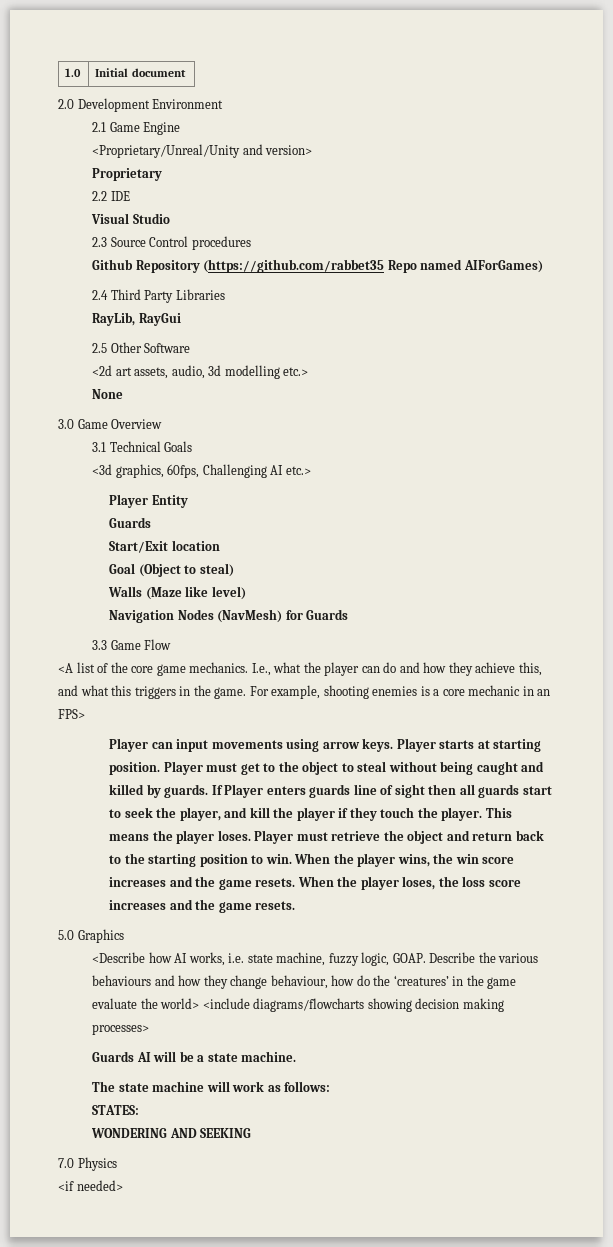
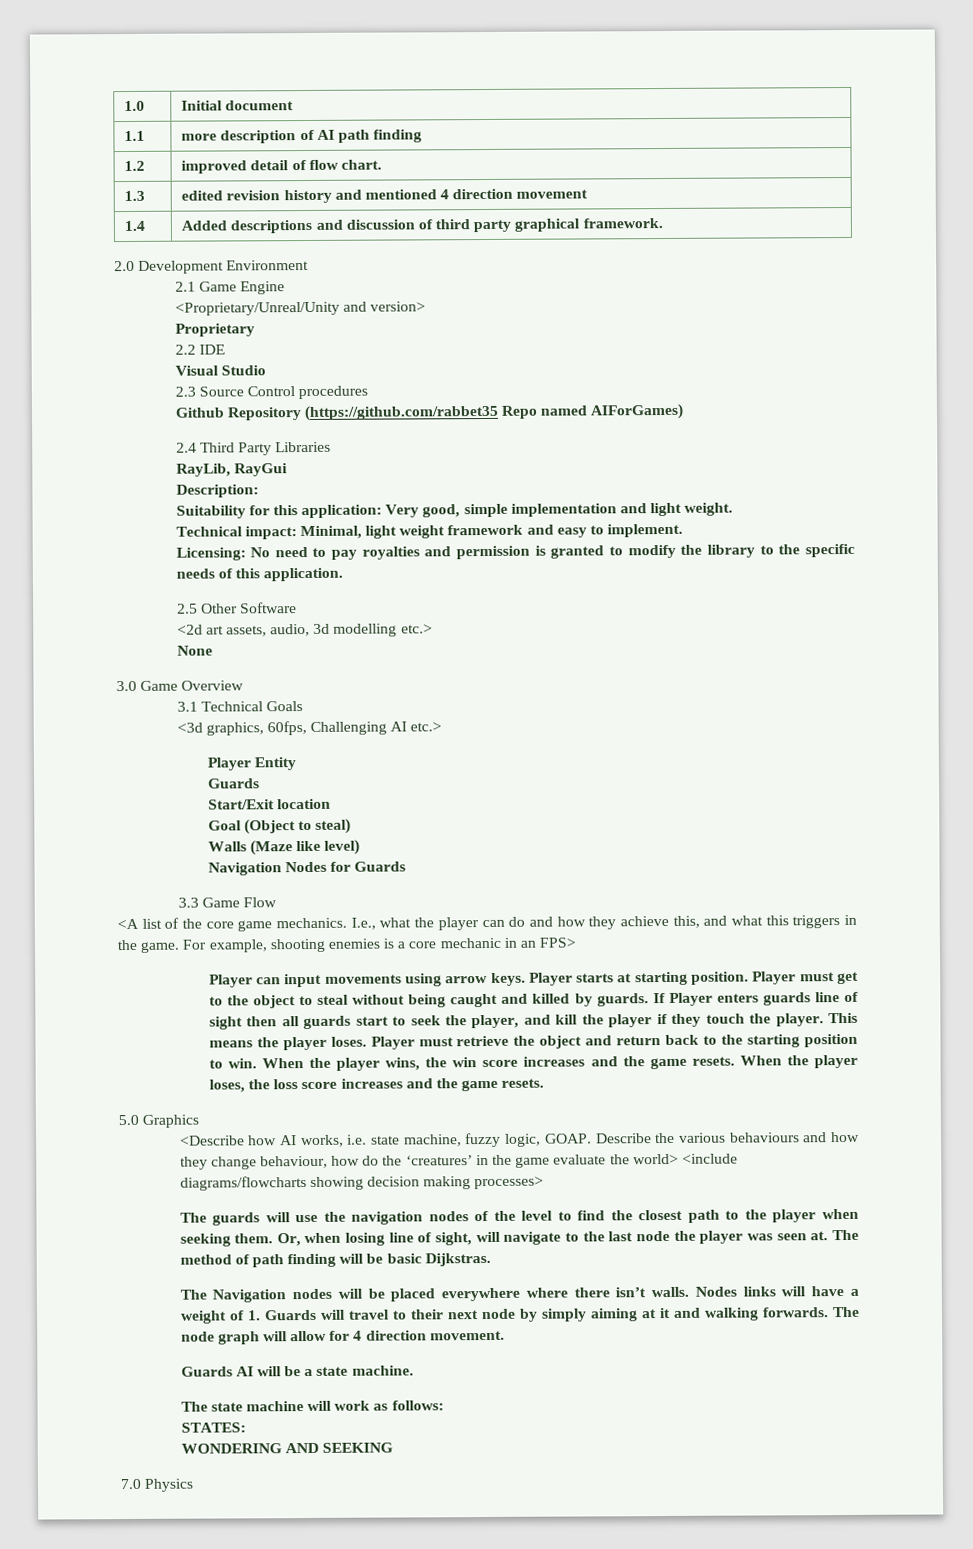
(186, 72) none -> [124,130,146,142] [181,129,423,144] [124,160,146,172] [181,159,382,174] [124,190,146,202] [181,188,589,204] [124,220,146,232] [181,218,663,234] // 1.1 | more description of AI path finding // 1.2 | improved detail of flow chart. // 1.3 | edited revision history and mentioned 4 direction movement // 1.4 | Added descriptions and discussion of third party graphical framework.
(181, 319) none -> [175,484,259,498] [175,502,734,519] [175,523,684,540] [175,543,855,561] [175,567,344,582] // Description: // Suitability for this application: Very good, simple implementation and light weight. // Technical impact: Minimal, light weight framework and easy to implement. // Licensing: No need to pay royalties and permission is granted to modify the library to the specific needs of this application.
[217,609,283,623] (NavMesh) -> (327, 867) none
(150, 1029) none -> [179,1208,859,1226] [179,1229,860,1247] [179,1252,491,1268] [179,1286,859,1303] [179,1306,860,1324] [180,1330,505,1345] // The guards will use the navigation nodes of the level to find the closest path to the player when seeking them. Or, when losing line of sight, will navigate to the last node the player was seen at. The method of path finding will be basic Dijkstras. // The Navigation nodes will be placed everywhere where there isn’t walls. Nodes links will have a weight of 1. Guards will travel to their next node by simply aiming at it and walking forwards. The node graph will allow for 4 direction movement.
[58,1180,123,1191] // <if needed> -> (195, 1485) none

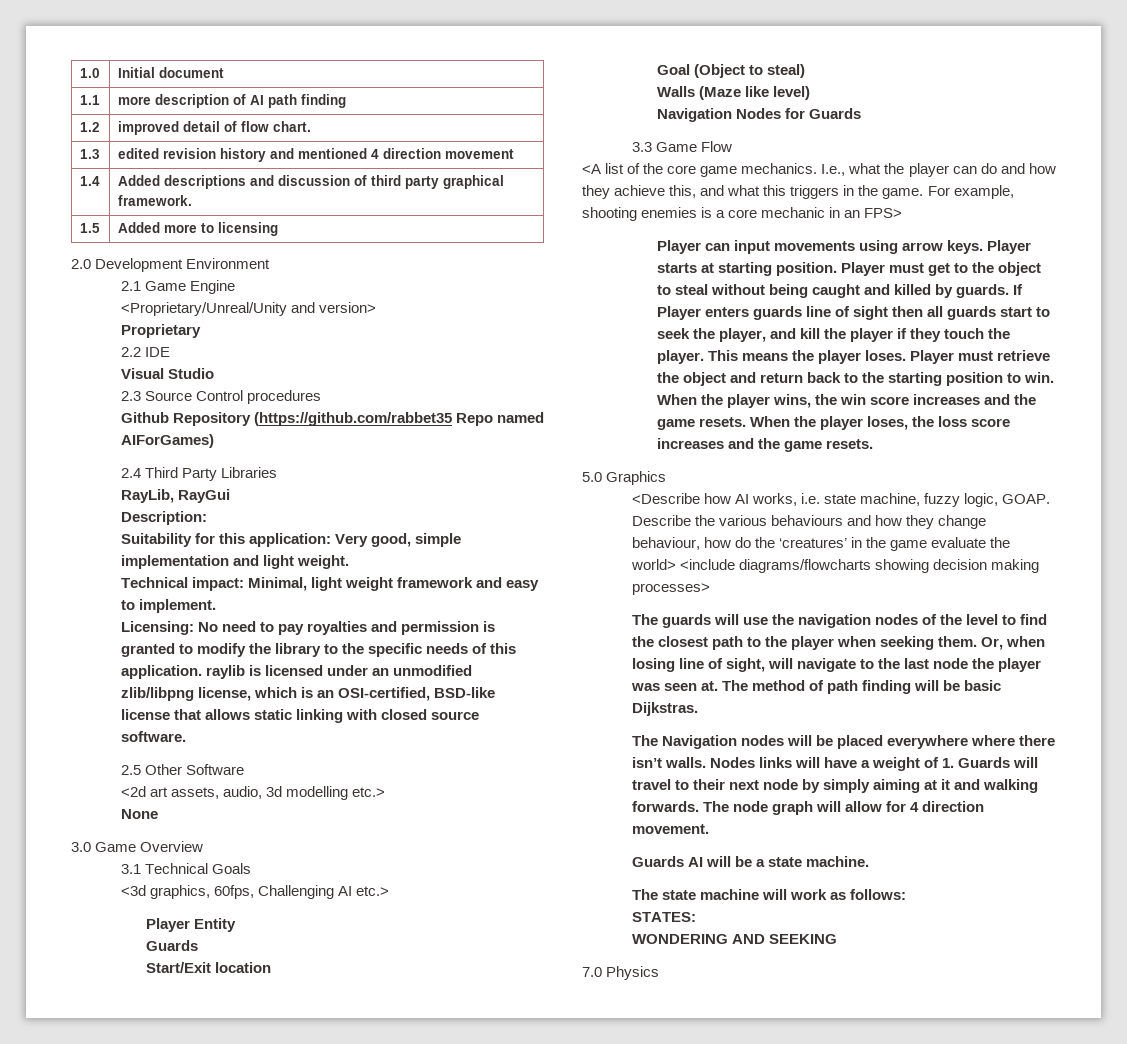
(663, 223) none -> [79,223,100,233] [117,222,278,236] // 1.5 | Added more to licensing
(344, 574) none -> [205,665,472,679] [120,687,495,701] [120,709,480,723] [120,731,186,742] raylib is licensed under an unmodified zlib/libpng license, which is an OSI-certified, BSD-like license that allows static linking with closed source software.

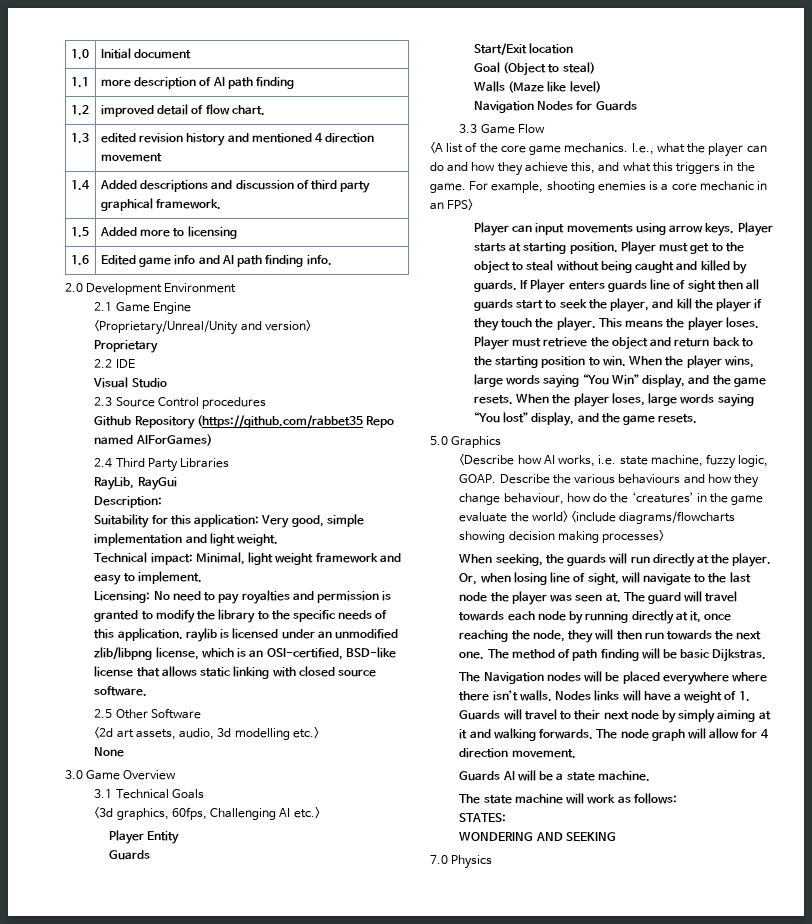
(278, 229) none -> [70,255,89,265] [100,255,332,267] // 1.6 | Edited game info and AI path finding info.
[814,394,980,405] the win score increases -> [473,374,686,388] large words saying “You Win” display,
[911,416,1010,427] [656,438,724,449] the loss score increases -> [648,393,754,407] [473,412,575,426] large words saying “You lost” display,
[631,614,1048,628] [631,636,978,650] The guards will use the navigation nodes of the level to find the closest path to the player when seeking them. -> [459,553,772,567] When seeking, the guards will run directly at the player.
(748, 685) none -> [648,591,738,604] [459,610,732,624] [459,629,762,643] [459,649,509,659] guard will travel towards each node by running directly at it, once reaching the node, they will then run towards the next one. The

